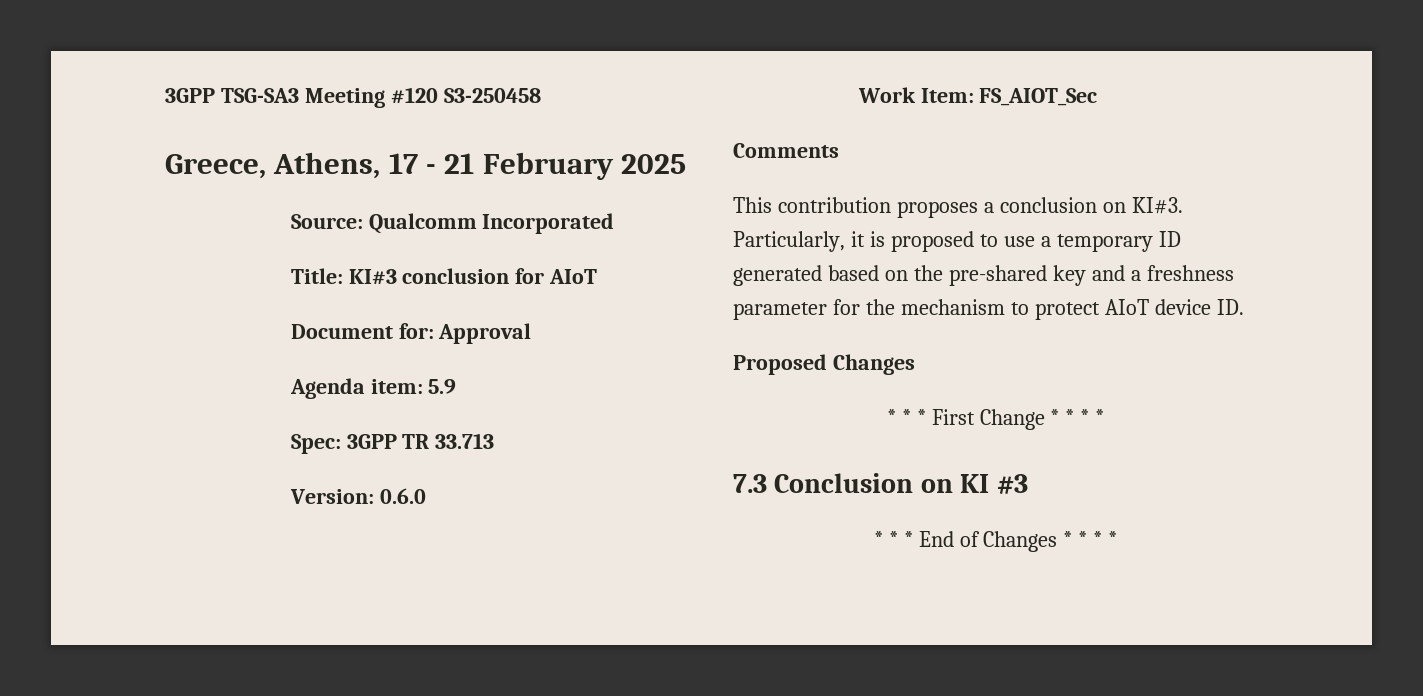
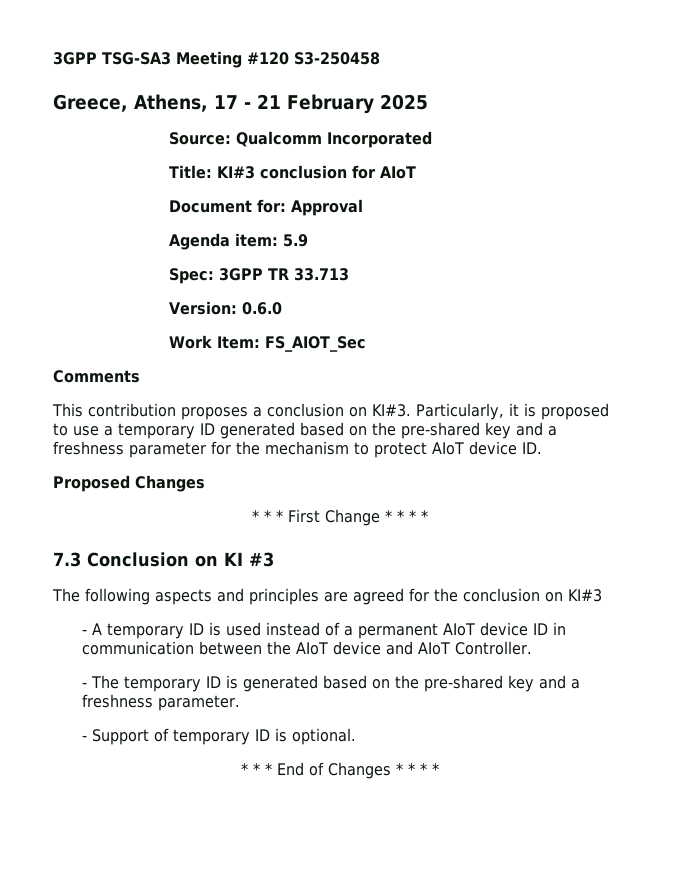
(1028, 484) none -> [52,588,602,605] [81,622,566,639] [81,641,532,655] [81,675,580,692] [81,694,240,711] [81,728,356,745] // The following aspects and principles are agreed for the conclusion on KI#3 // - A temporary ID is used instead of a permanent AIoT device ID in communication between the AIoT device and AIoT Controller. // - The temporary ID is generated based on the pre-shared key and a freshness parameter. // - Support of temporary ID is optional.

